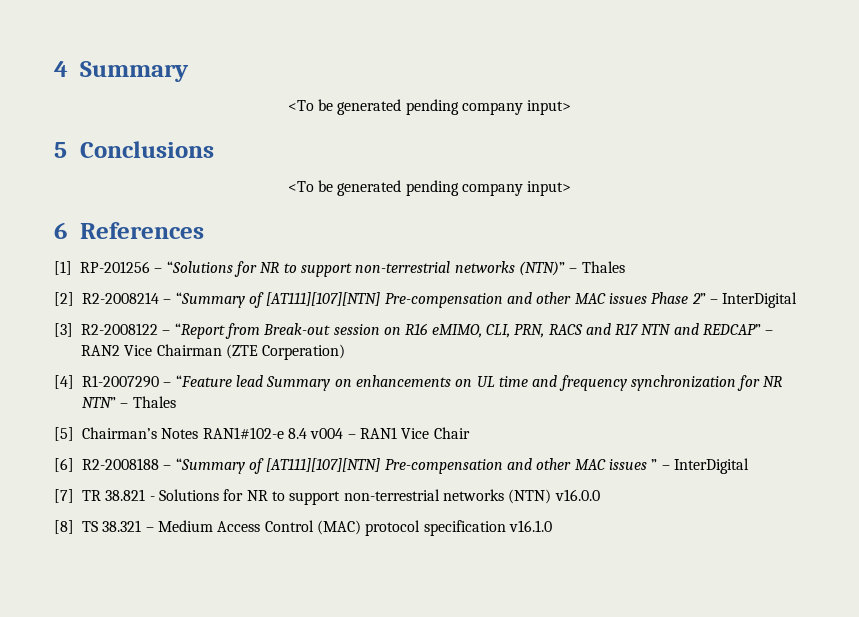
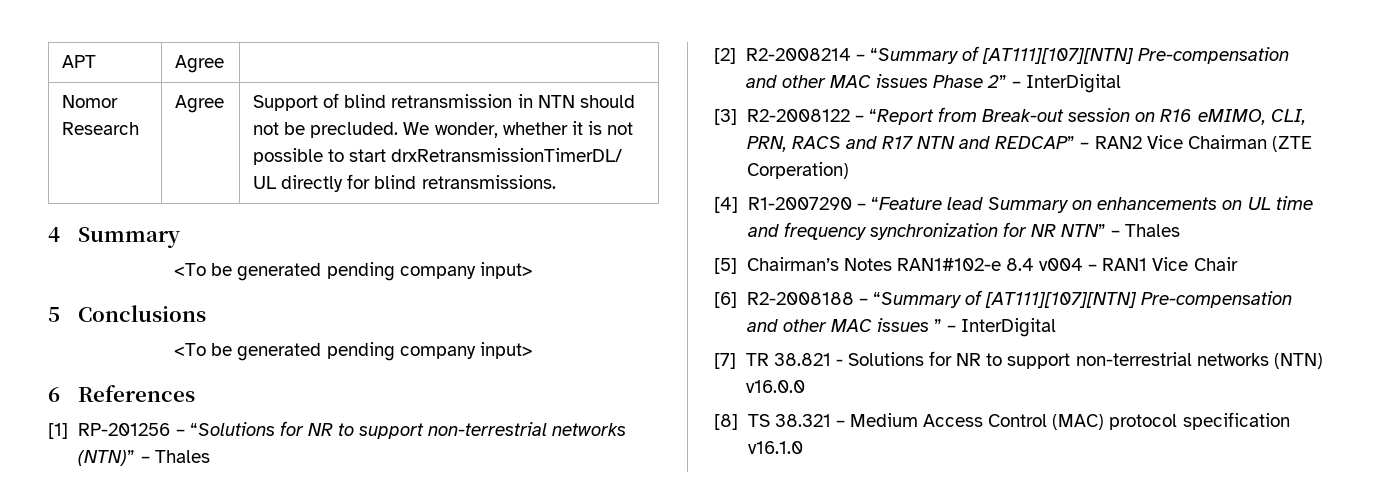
(54, 69) none -> [62,55,97,68] [175,55,225,73] [62,95,119,108] [62,122,140,135] [175,95,225,113] [253,93,635,111] [253,121,634,138] [253,148,623,165] [253,174,556,192] APT | Agree | // Nomor Research | Agree | Support of blind retransmission in NTN should not be precluded. We wonder, whether it is not possible to start drxRetransmissionTimerDL/ UL directly for blind retransmissions. //

